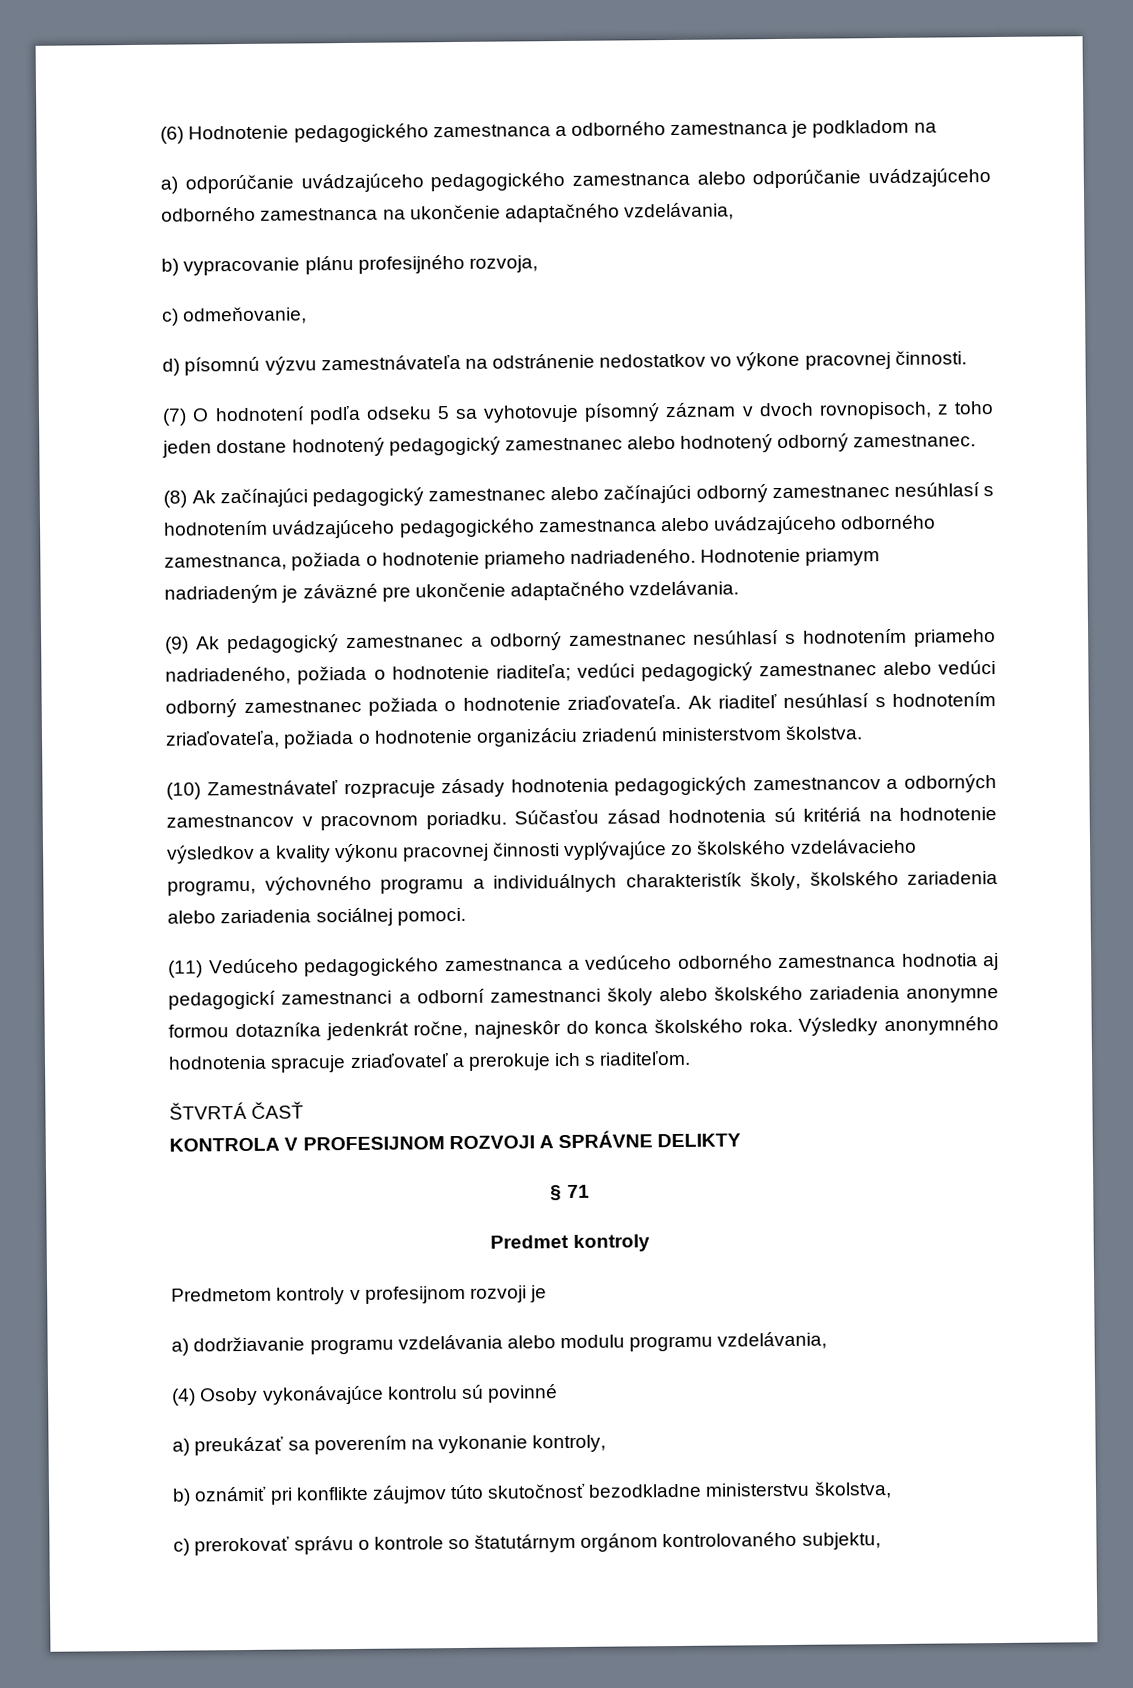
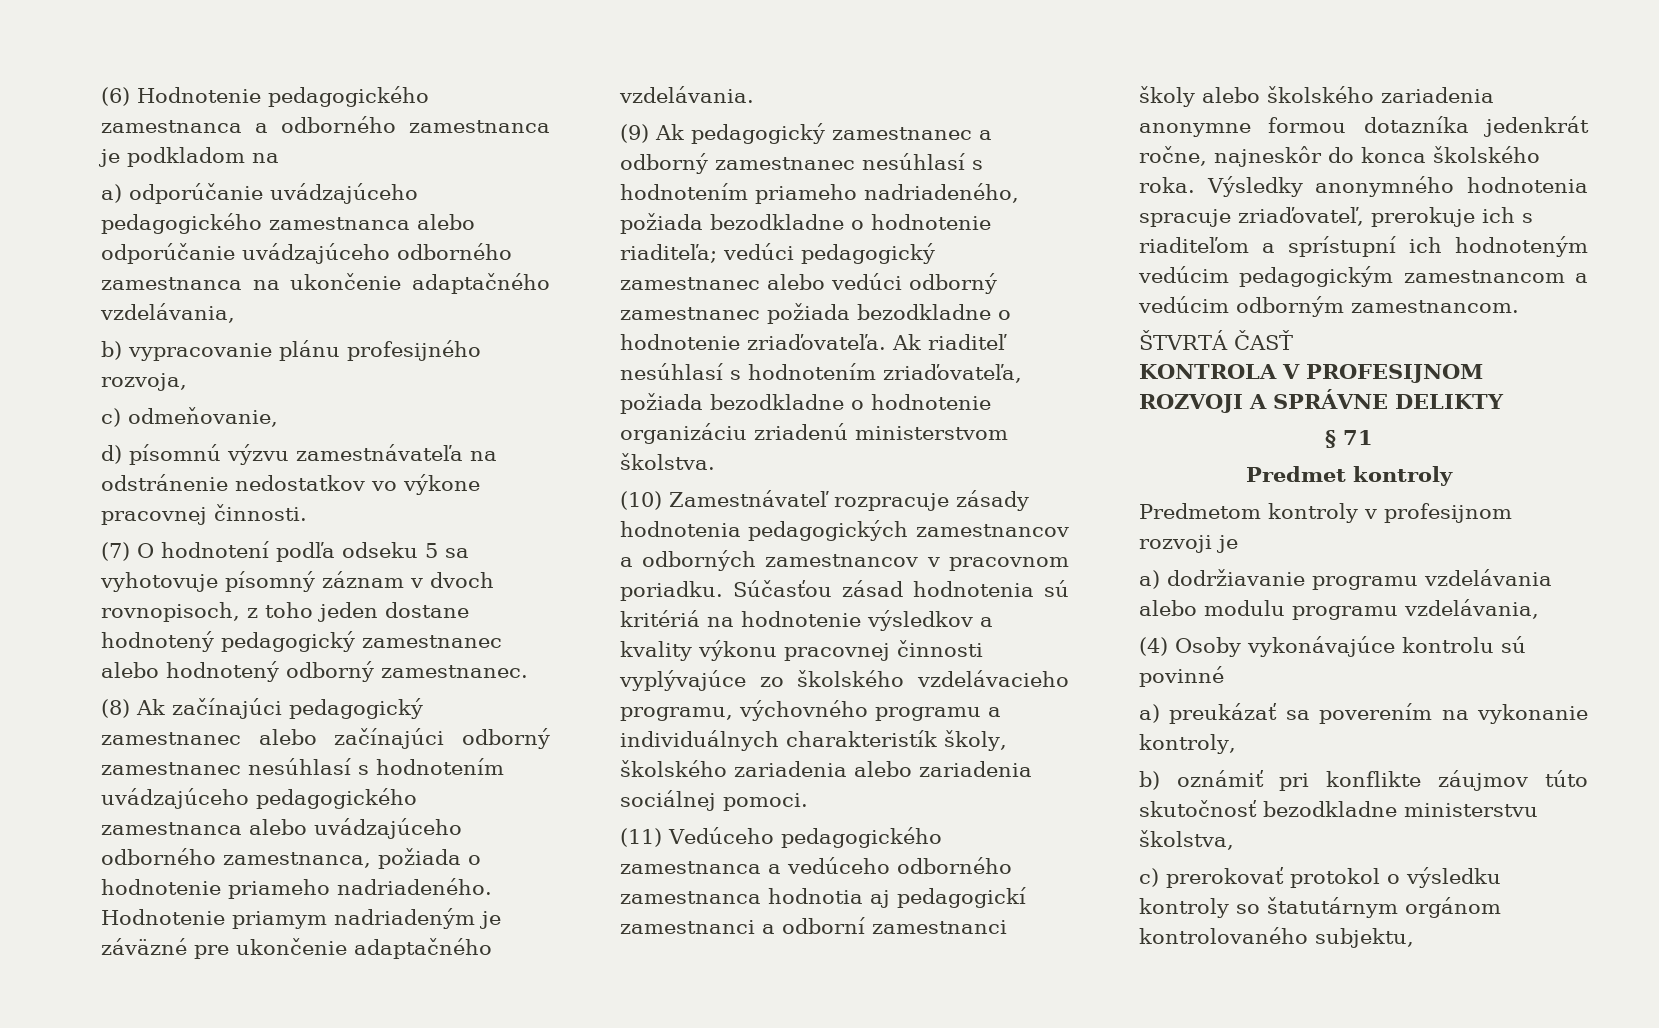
(368, 675) none -> [709,214,844,230] bezodkladne
(439, 706) none -> [856,304,991,320] bezodkladne
(355, 739) none -> [709,394,844,410] bezodkladne
[349,1053,465,1069] zriaďovateľ a -> [1237,207,1364,226] zriaďovateľ,
[599,1050,692,1066] riaditeľom. -> [1138,236,1588,257] [1137,266,1588,287] [1137,296,1519,317] riaditeľom a sprístupní ich hodnoteným vedúcim pedagogickým zamestnancom a vedúcim odborným zamestnancom.
[293,1536,444,1555] správu o kontrole -> [1289,867,1501,888] [1138,898,1229,918] protokol o výsledku kontroly

